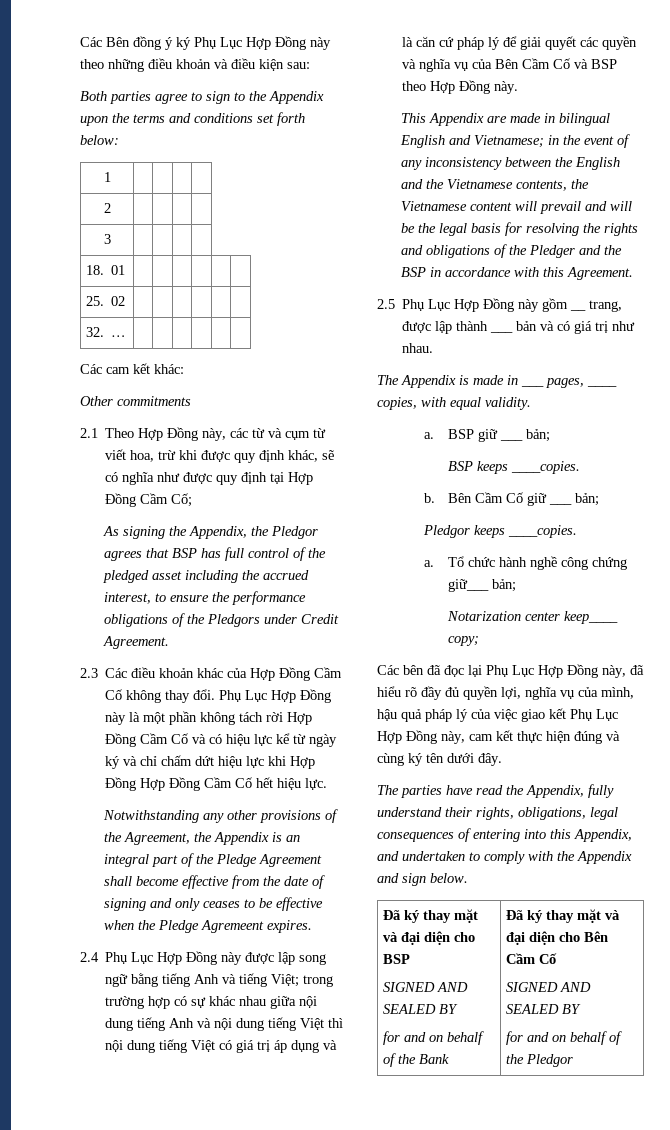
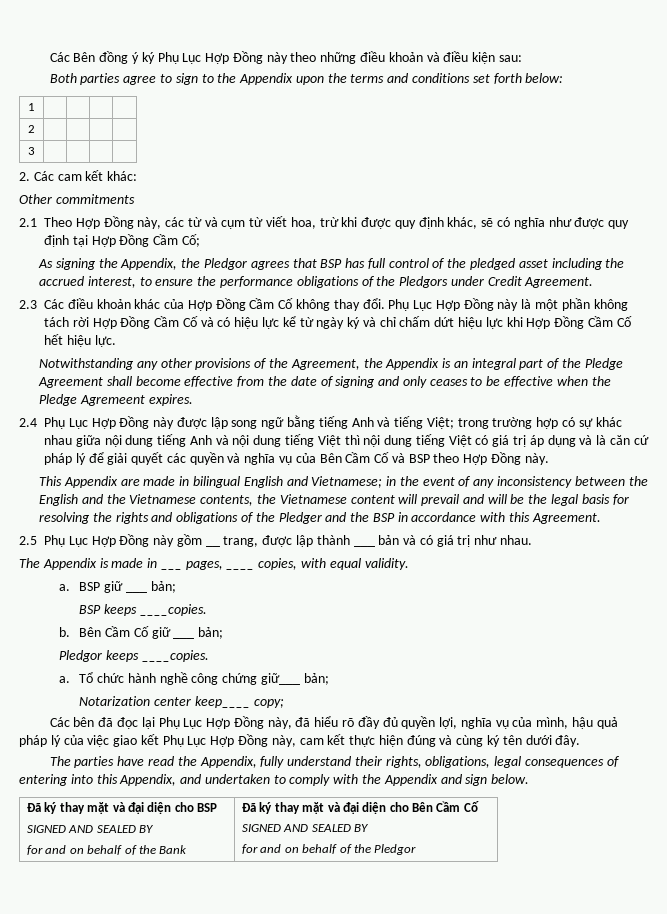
[86,265,126,275] [86,296,126,306] [86,327,127,337] // 18. 01 | | | | | | // 25. 02 | | | | | | // 32. … | | | | | | // -> [19,172,30,181] // 2.
[140,777,201,791] Hợp Đồng -> (585, 322) none

